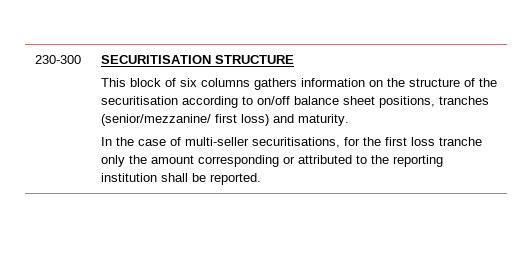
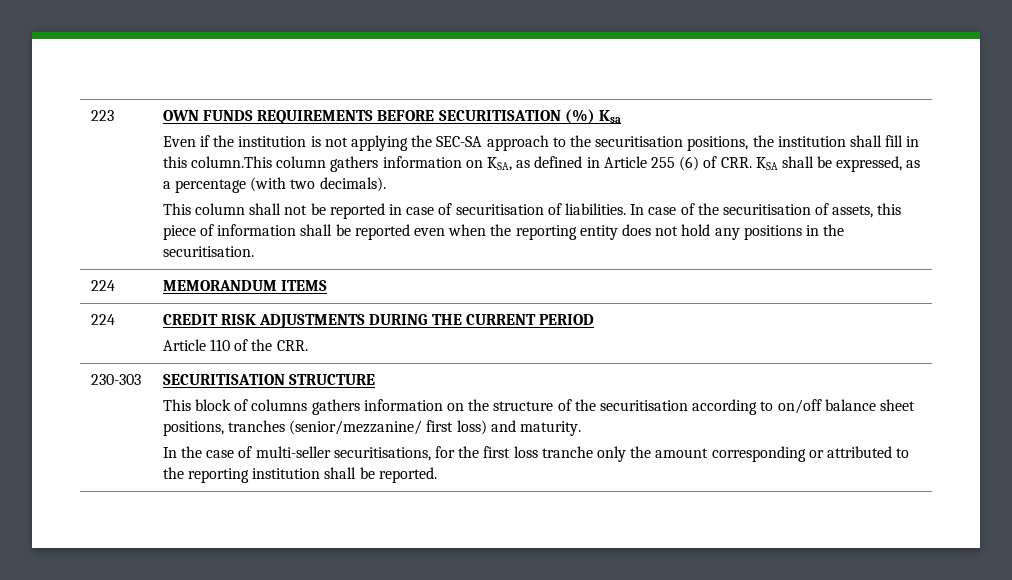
[34,55,81,64] 230-300 -> [90,110,114,121] [162,109,622,124] [162,135,920,151] [162,156,921,172] [162,177,386,193] [162,203,902,219] [162,224,845,240] [162,246,254,257] [90,280,115,291] [162,280,328,291] [90,314,115,325] [162,314,595,329] [162,339,308,351] [90,374,141,385] 223 | OWN FUNDS REQUIREMENTS BEFORE SECURITISATION (%) Ksa // Even if the institution is not applying the SEC-SA approach to the securitisation positions, the institution shall fill in this column.This column gathers information on KSA, as defined in Article 255 (6) of CRR. KSA shall be expressed, as a percentage (with two decimals). // This column shall not be reported in case of securitisation of liabilities. In case of the securitisation of assets, this piece of information shall be reported even when the reporting entity does not hold any positions in the securitisation. // 224 | MEMORANDUM ITEMS // 224 | CREDIT RISK ADJUSTMENTS DURING THE CURRENT PERIOD // Article 110 of the CRR. // 230-303
[179,78,197,87] six -> (249, 405) none

